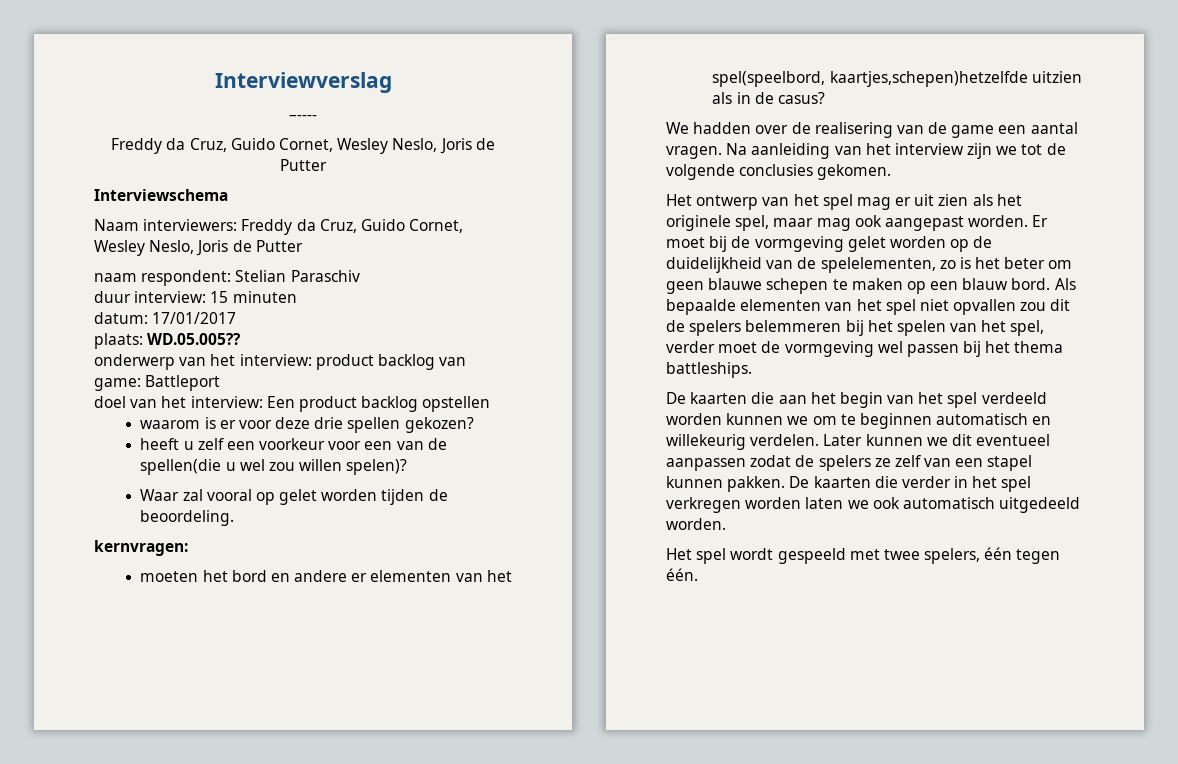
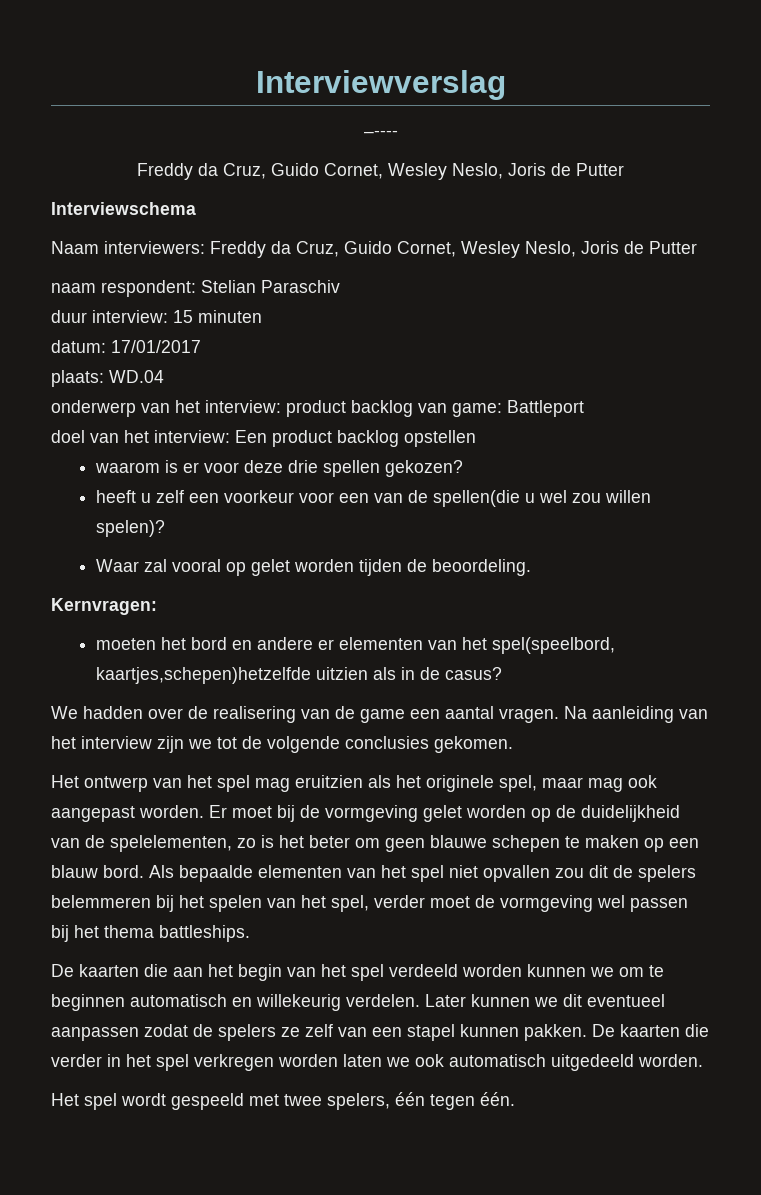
[147,333,242,345] WD.05.005?? -> [109,370,164,383] WD.04
[94,540,188,556] kernvragen: -> [51,598,157,615] Kernvragen:
[895,194,969,206] er uit zien -> [295,775,363,788] eruitzien

